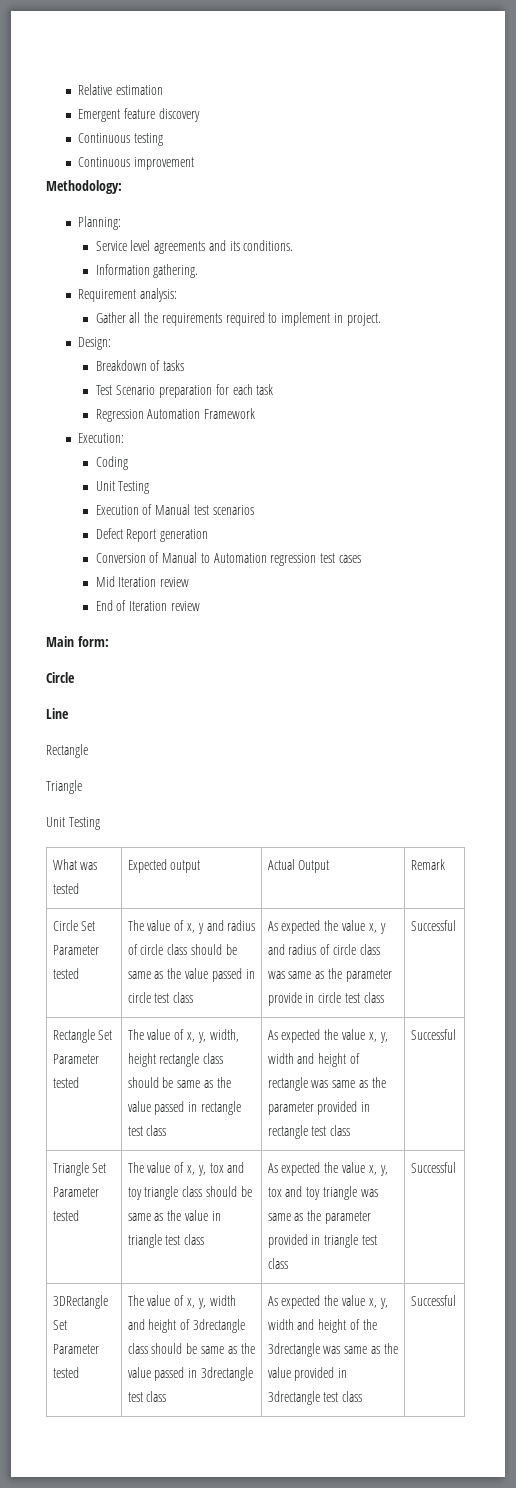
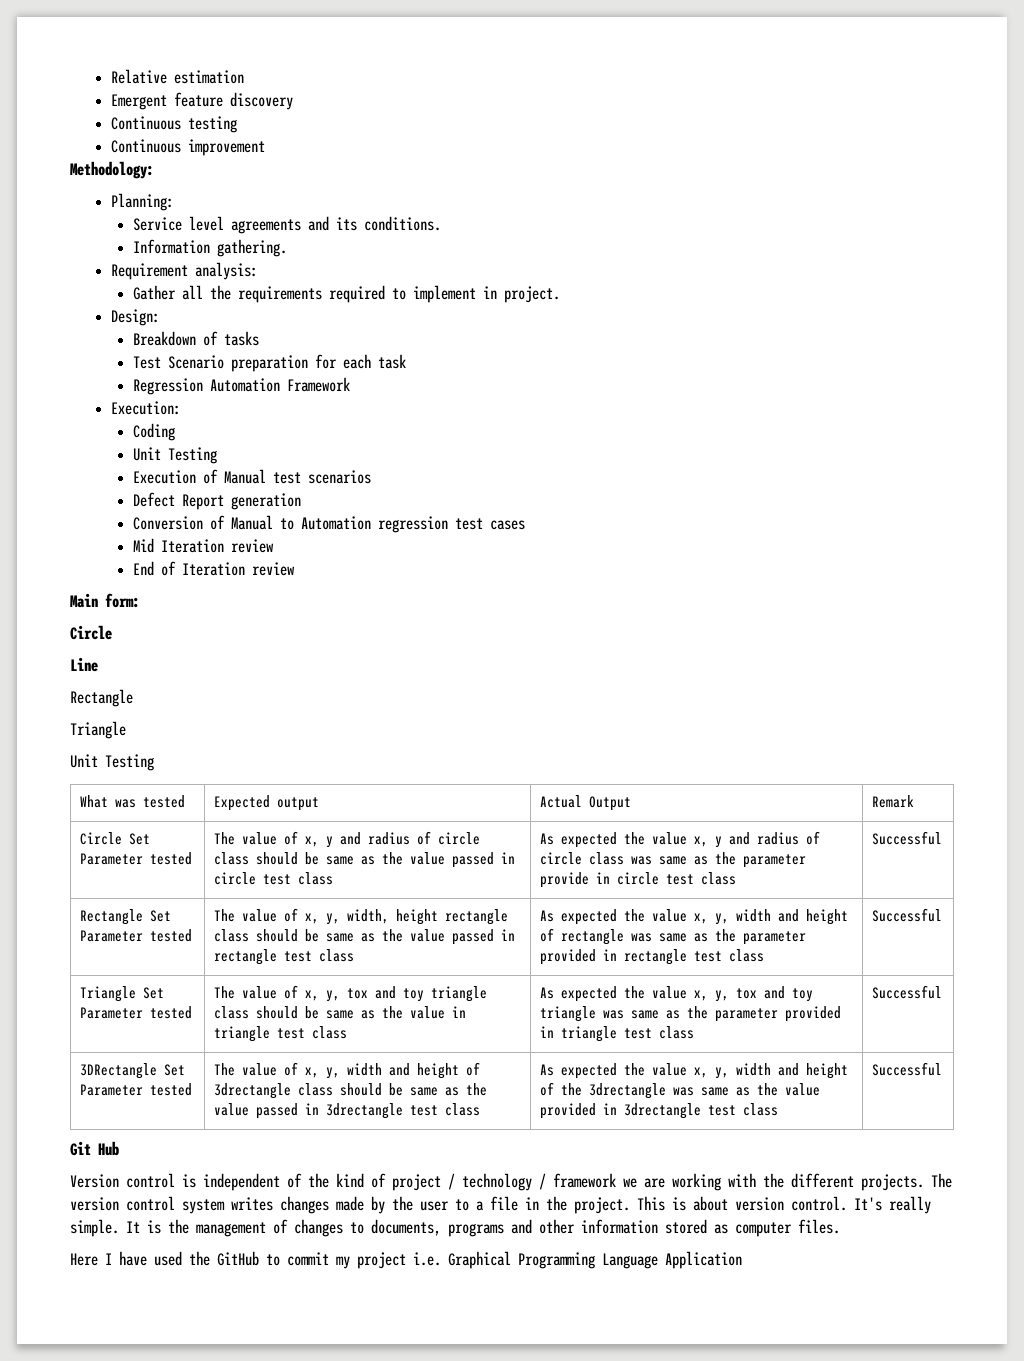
(456, 1300) none -> [70,1141,119,1156] [70,1173,952,1191] [70,1196,931,1214] [70,1219,840,1237] [70,1251,742,1269] // Git Hub // Version control is independent of the kind of project / technology / framework we are working with the different projects. The version control system writes changes made by the user to a file in the project. This is about version control. It's really simple. It is the management of changes to documents, programs and other information stored as computer files. // Here I have used the GitHub to commit my project i.e. Graphical Programming Language Application

